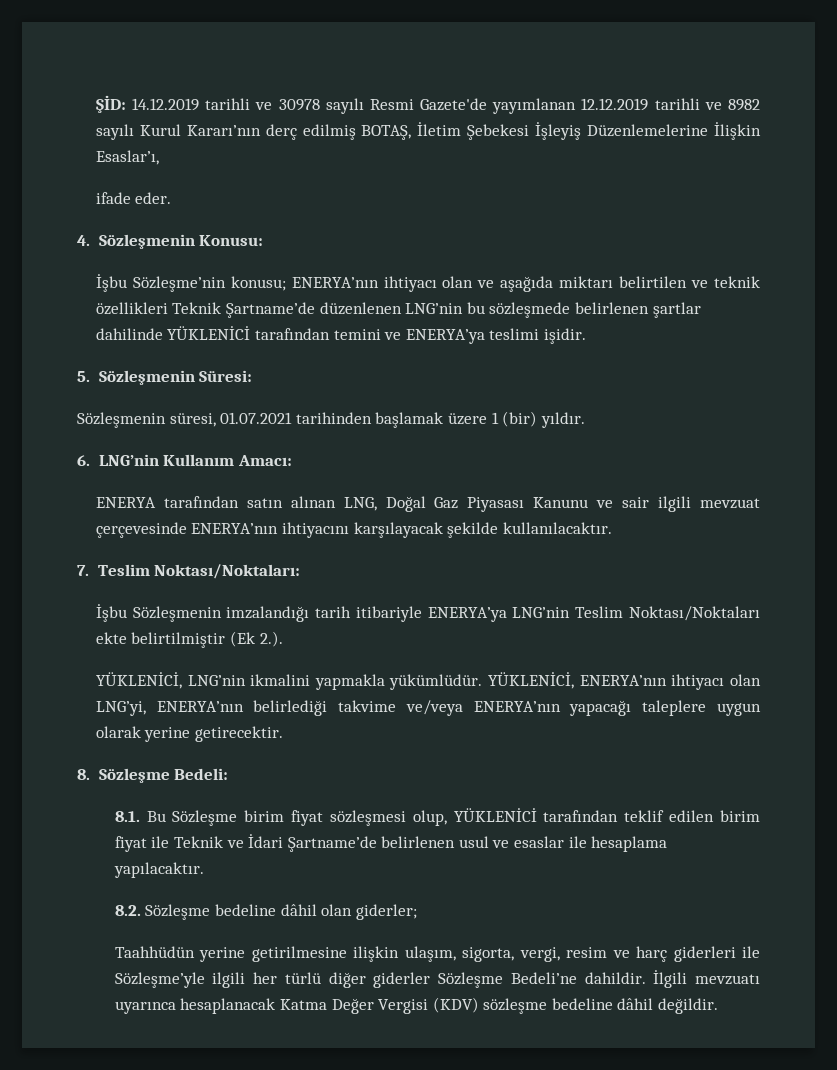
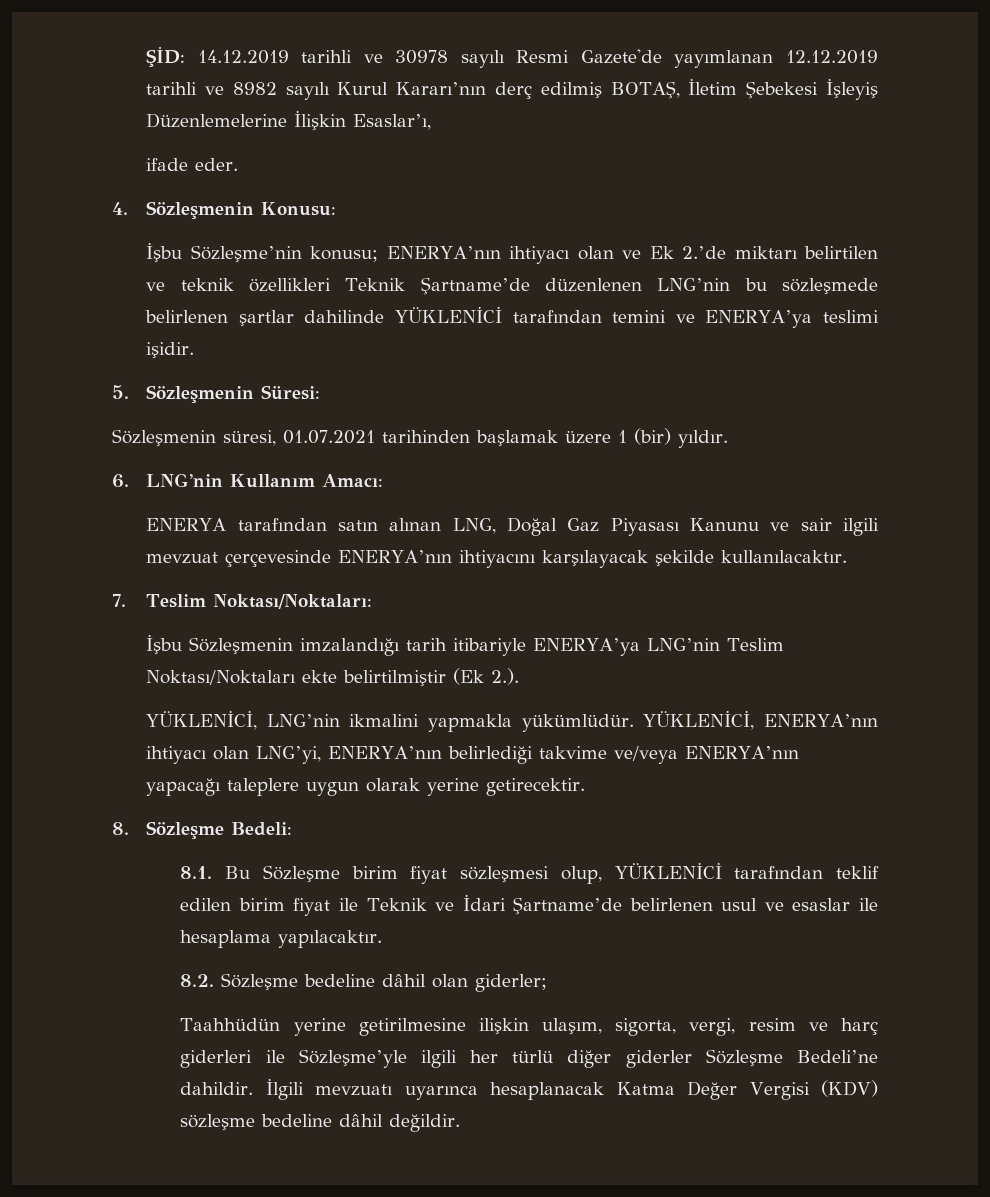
[500,276,554,292] aşağıda -> [649,246,727,259] Ek 2.’de

